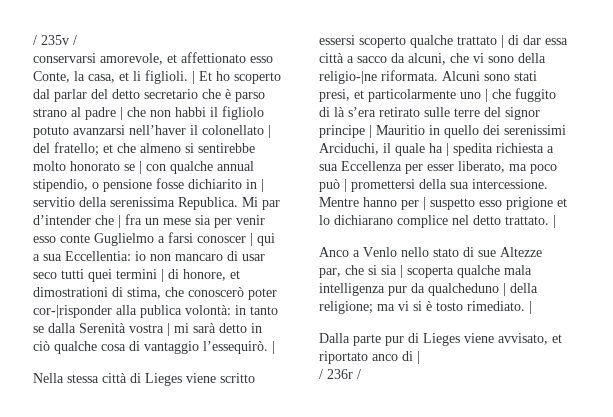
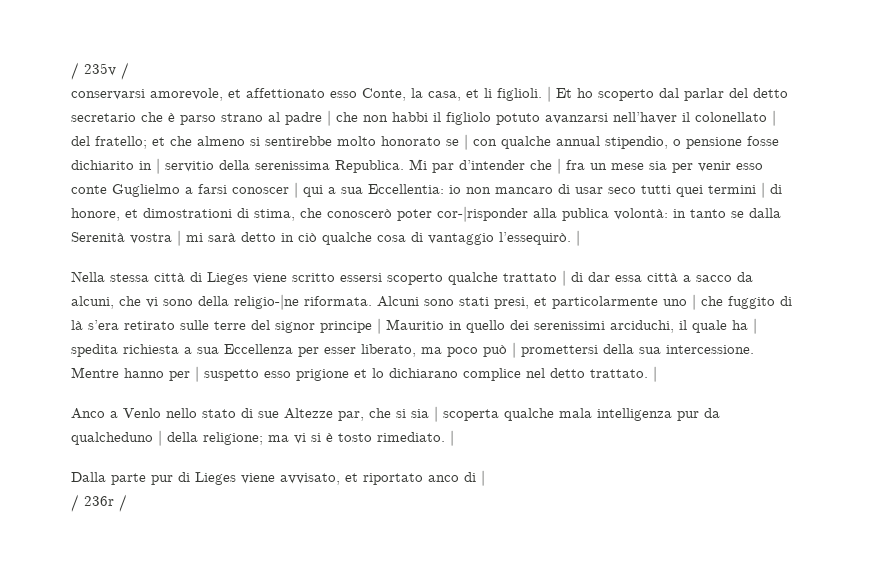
[319,143,379,155] Arciduchi, -> [610,320,674,333] arciduchi,

